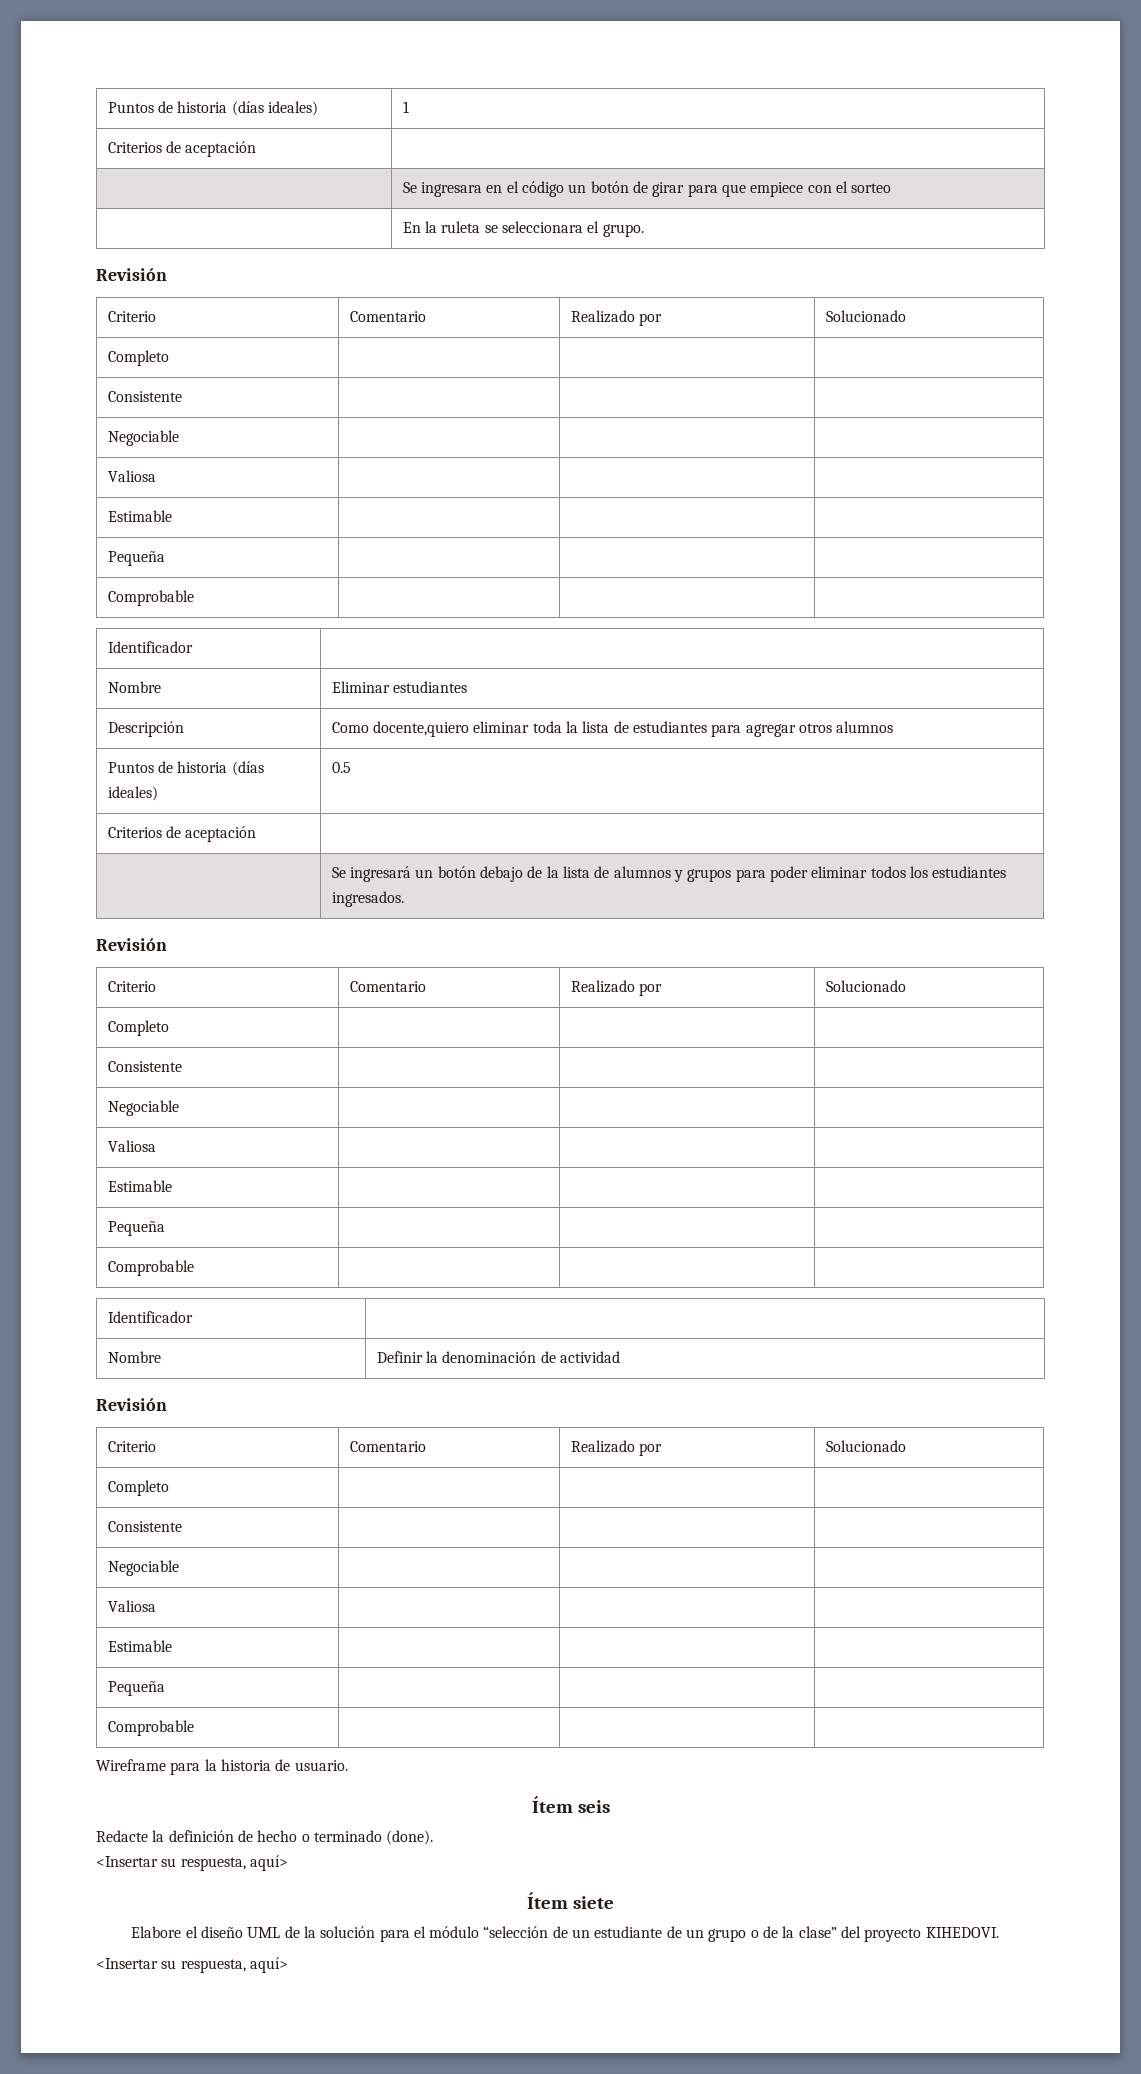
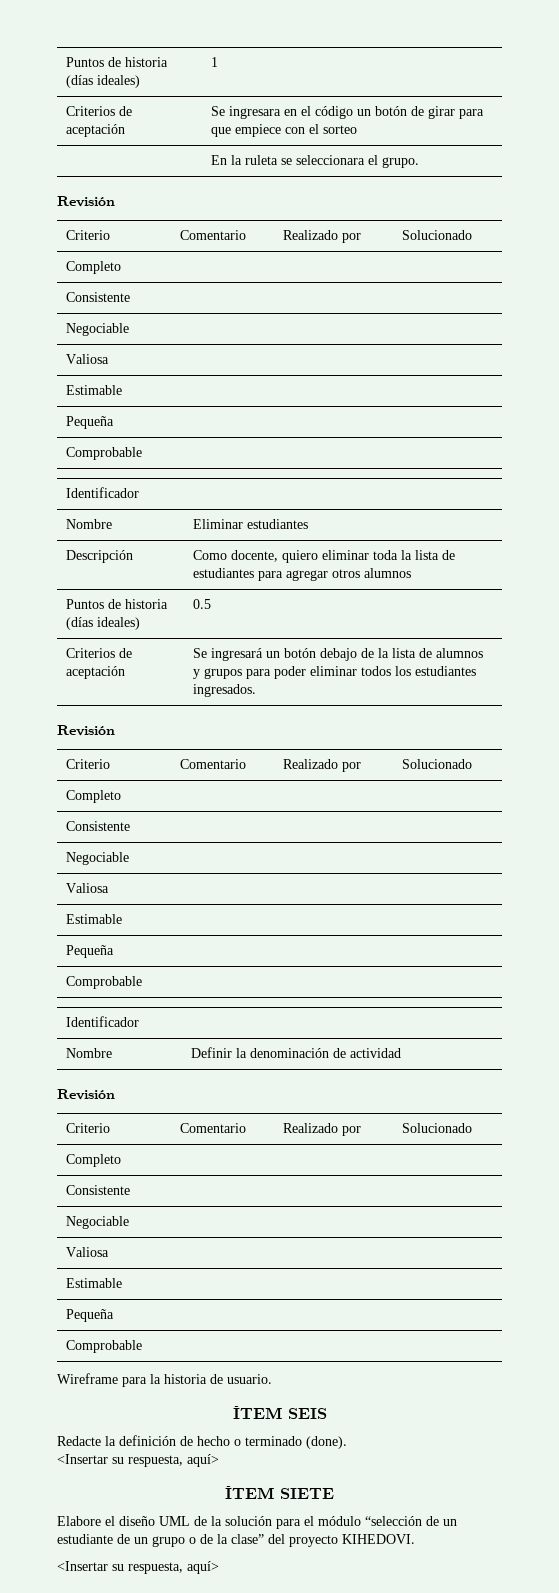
(257, 149) // | -> (125, 130) none
[373,721,470,737] docente,quiero -> [230,550,318,563] docente, quiero
(257, 834) // | -> (125, 672) none
[531,1796,610,1813] Ítem seis -> [232,1406,327,1419] ÍTEM SEIS
[527,1892,614,1909] Ítem siete -> [225,1486,334,1499] ÍTEM SIETE

